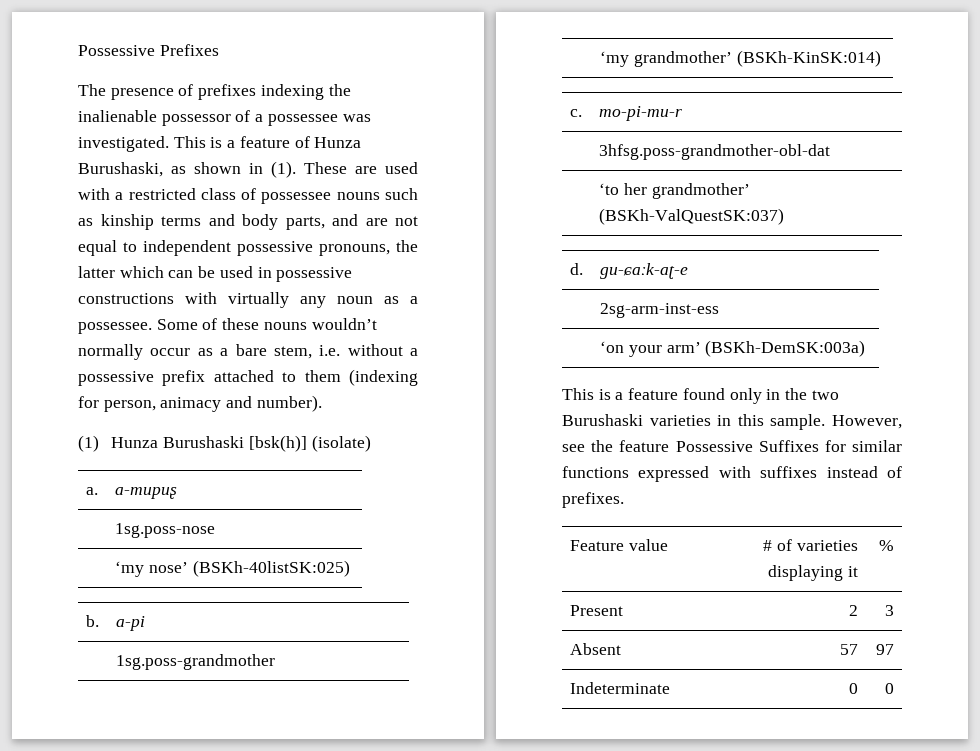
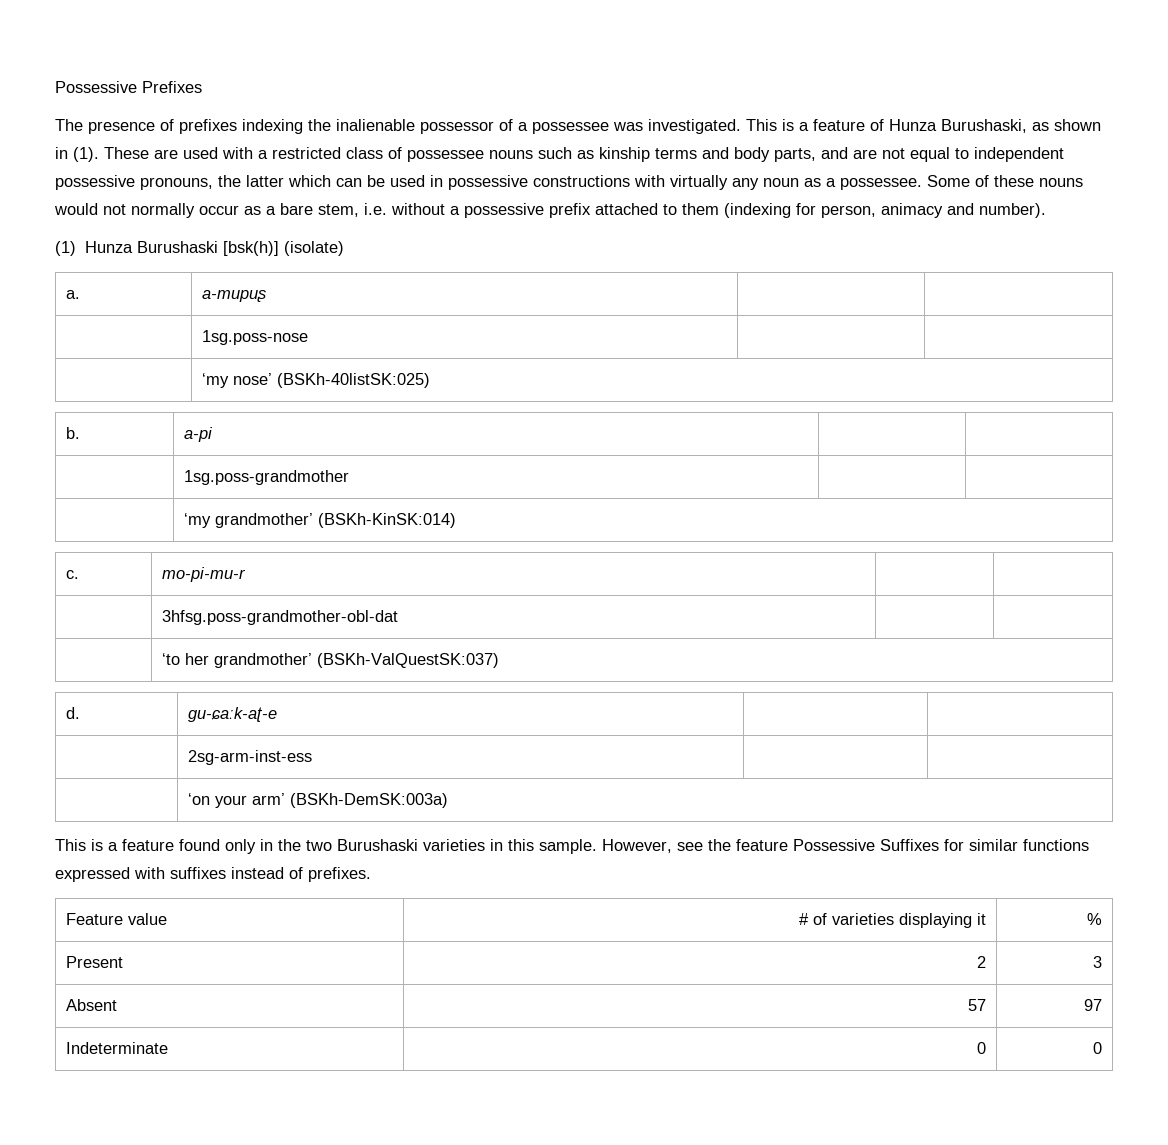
[311,318,377,330] wouldn’t -> [54,203,126,215] would not

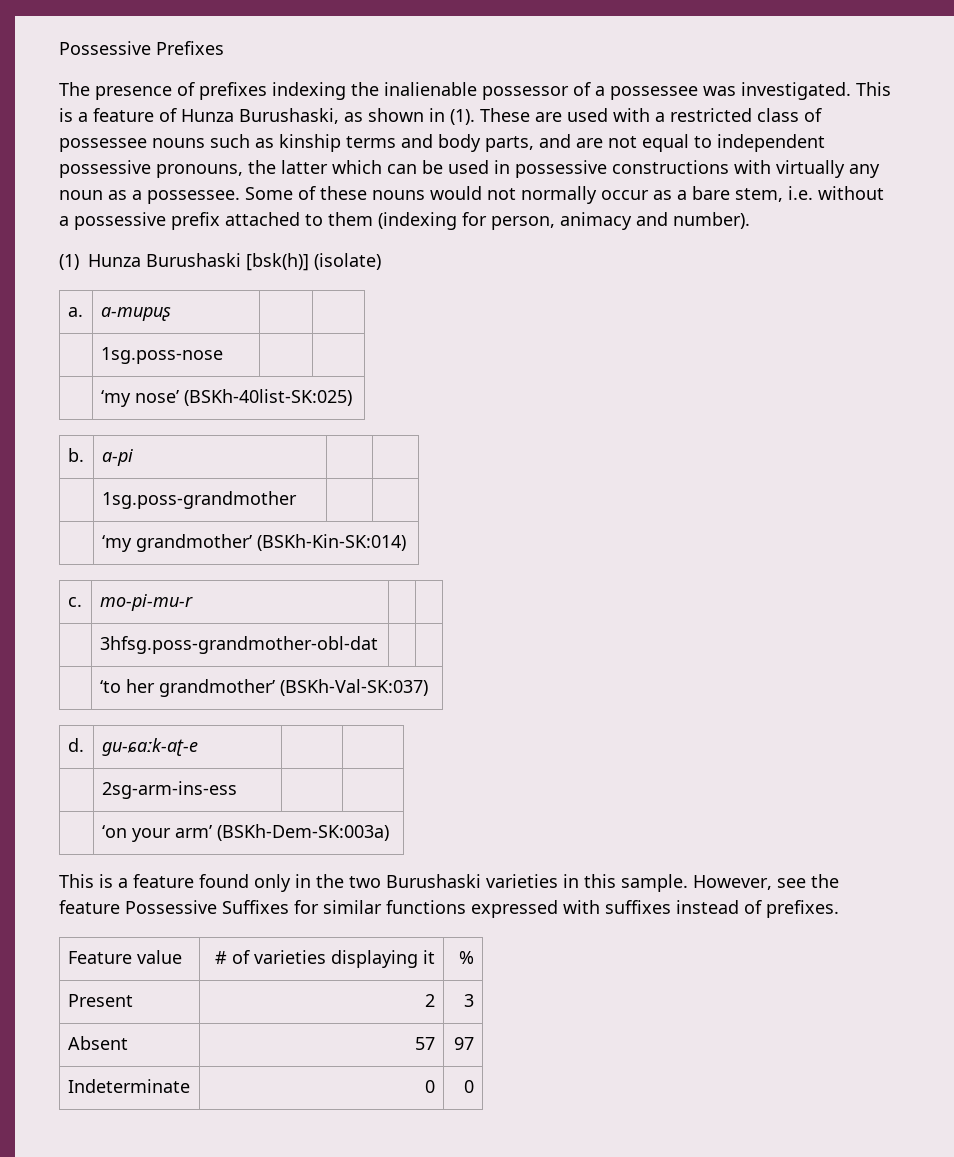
[277,373,431,388] (BSKh-40listSK:025) -> [183,389,352,406] (BSKh-40list-SK:025)
[318,513,457,528] (BSKh-KinSK:014) -> [256,534,406,551] (BSKh-Kin-SK:014)
[317,653,500,668] (BSKh-ValQuestSK:037) -> [279,679,428,696] (BSKh-Val-SK:037)
[188,750,313,765] 2sg-arm-inst-ess -> [101,781,237,799] 2sg-arm-ins-ess
[290,793,449,808] (BSKh-DemSK:003a) -> [216,824,389,841] (BSKh-Dem-SK:003a)

